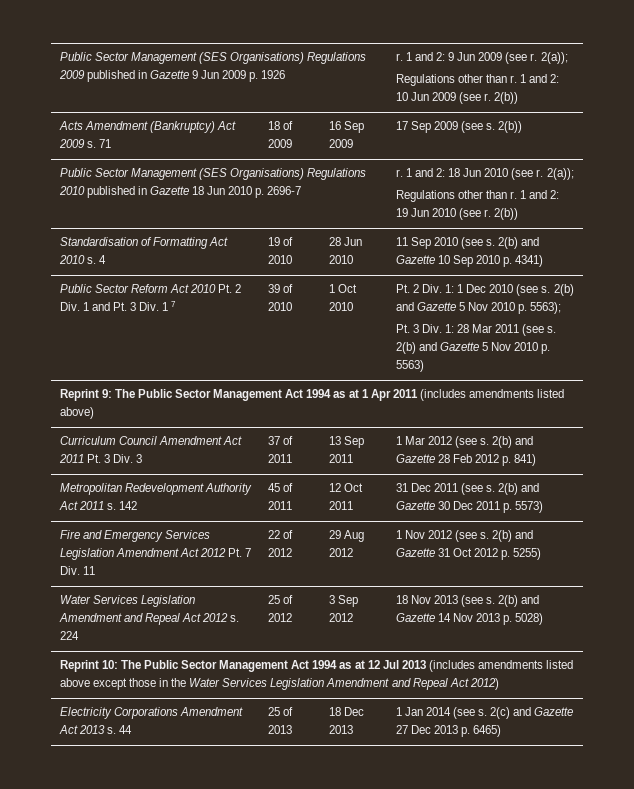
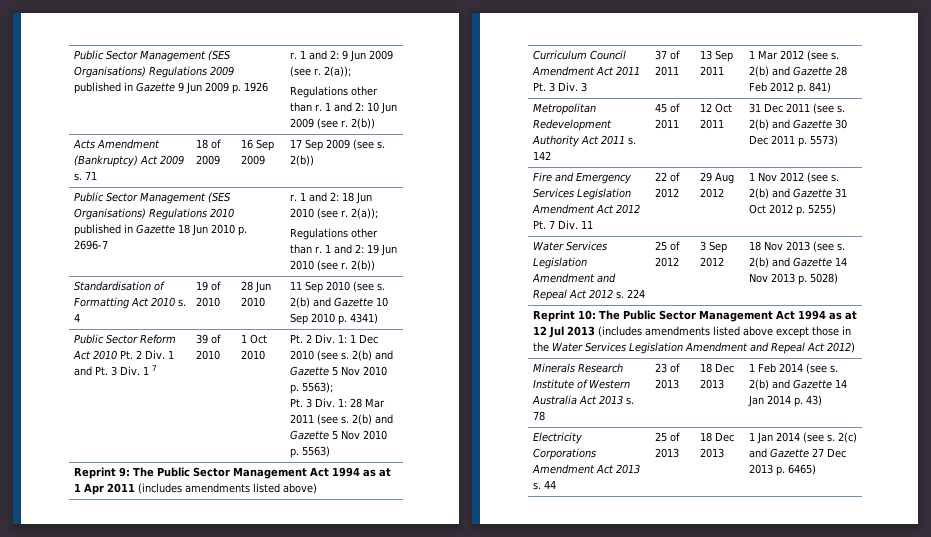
(499, 684) none -> [532,363,623,373] [532,379,630,389] [531,395,634,405] [532,411,545,421] [654,363,680,373] [654,379,679,389] [699,363,734,373] [699,379,724,389] [748,363,838,374] [748,379,847,390] [747,395,822,407] // Minerals Research Institute of Western Australia Act 2013 s. 78 | 23 of 2013 | 18 Dec 2013 | 1 Feb 2014 (see s. 2(b) and Gazette 14 Jan 2014 p. 43)

